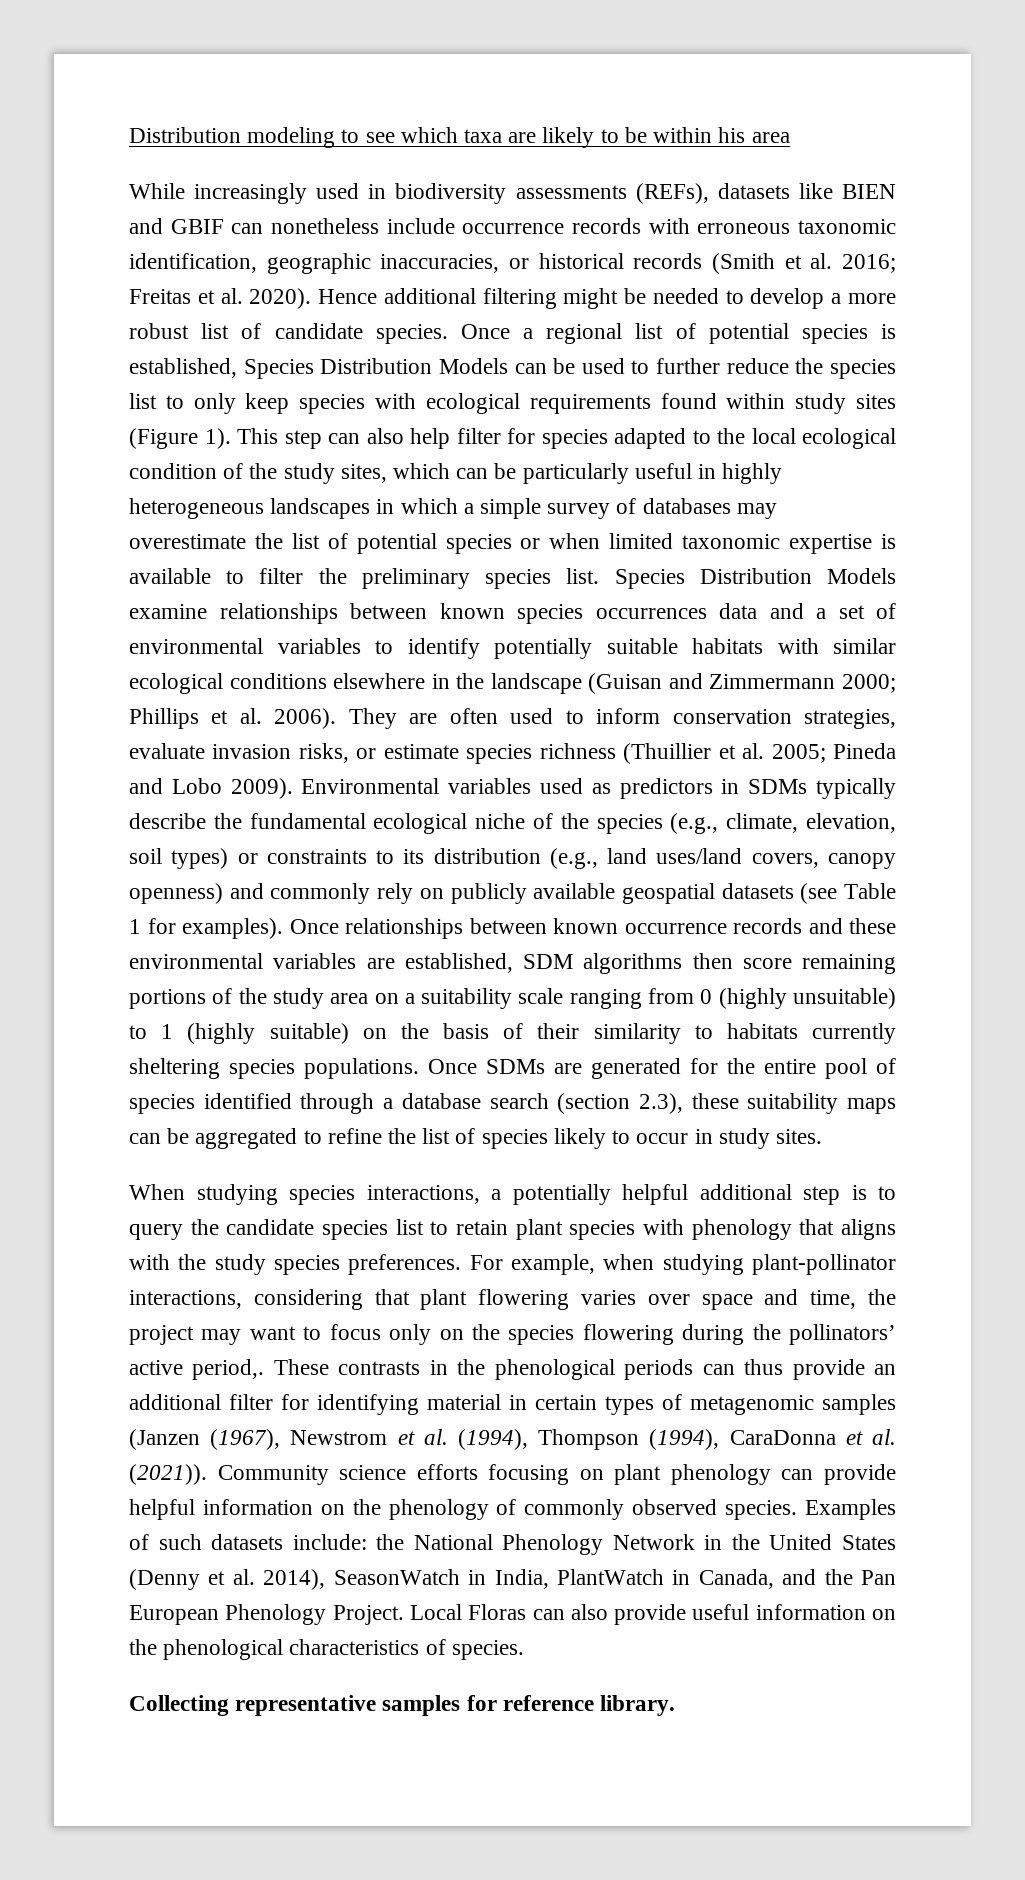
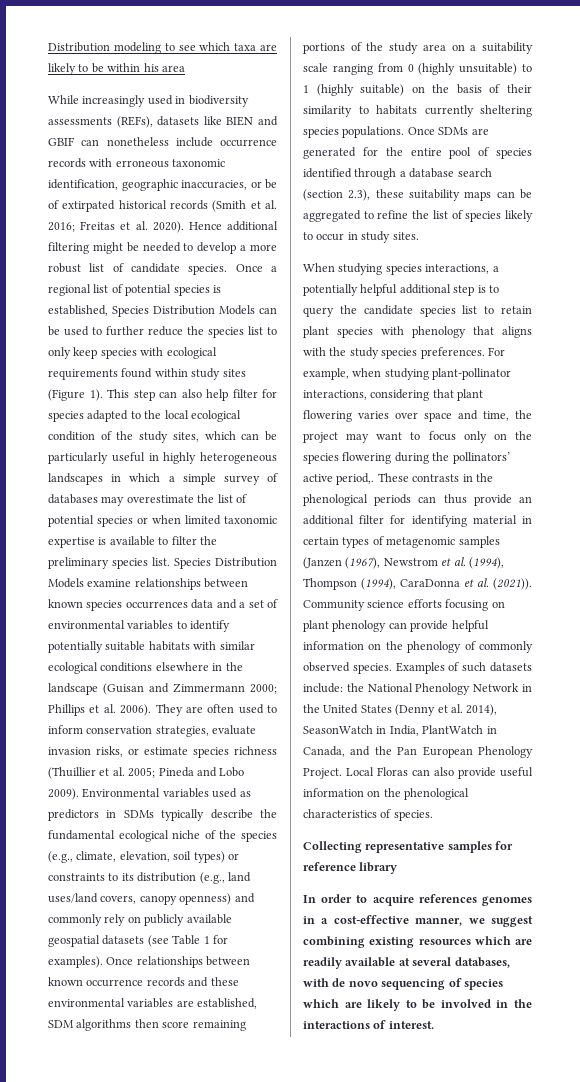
(529, 263) none -> [265,179,277,189] [48,200,116,212] be of extirpated
[600,1695,676,1716] library. -> [359,862,398,874] [303,894,532,906] [303,915,533,927] [303,936,532,948] [303,957,510,969] [303,978,503,990] [303,999,532,1011] [303,1020,434,1029] library // In order to acquire references genomes in a cost-effective manner, we suggest combining existing resources which are readily available at several databases, with de novo sequencing of species which are likely to be involved in the interactions of interest.

